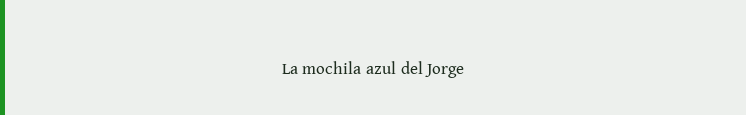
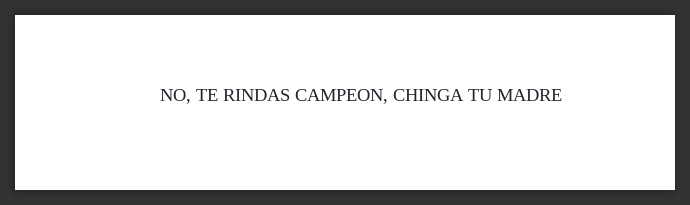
[281,61,465,78] La mochila azul del Jorge -> [160,89,562,104] NO, TE RINDAS CAMPEON, CHINGA TU MADRE

